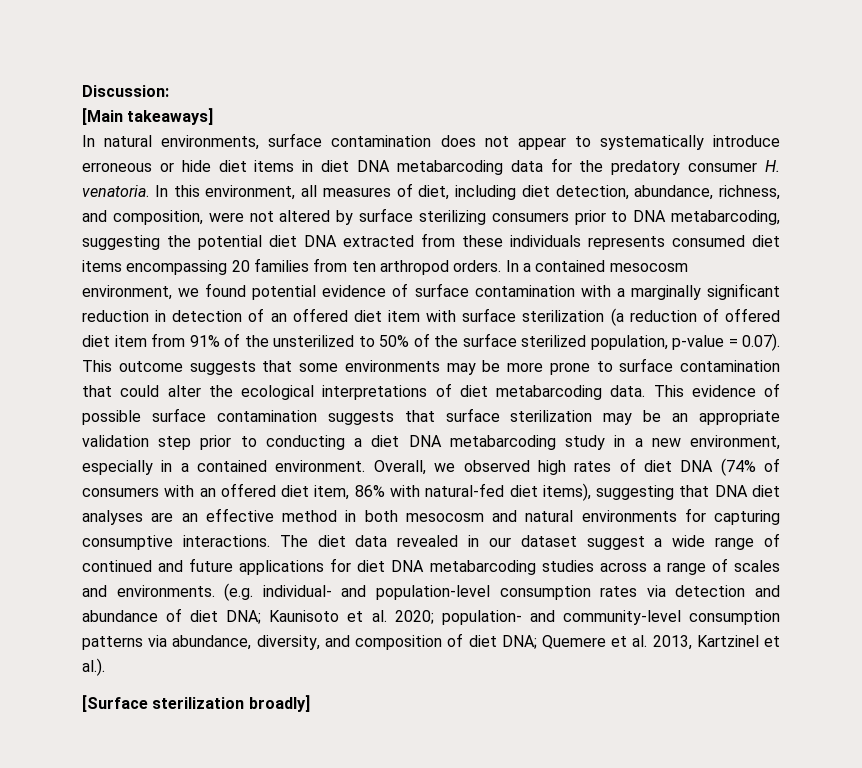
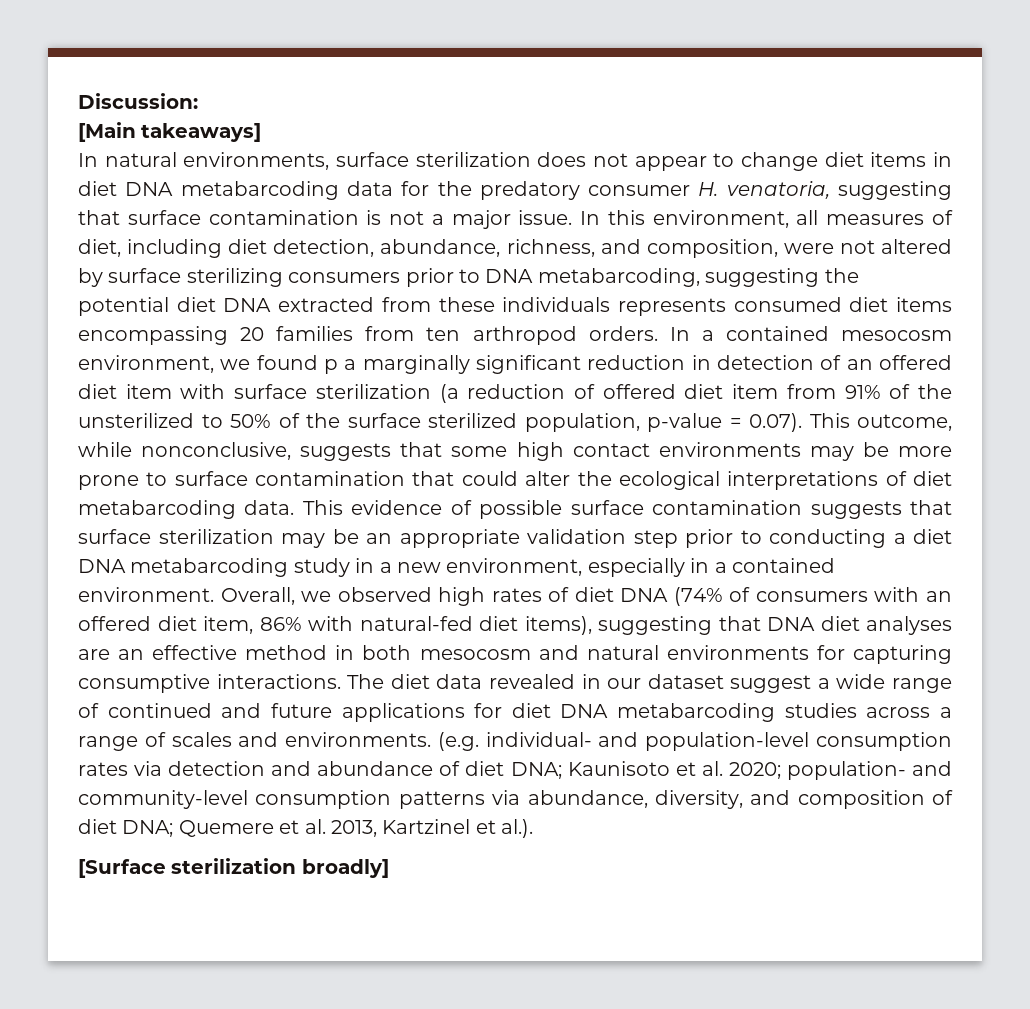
[331,135,432,147] contamination -> [415,152,531,167] sterilization
[599,135,781,150] [82,160,211,172] systematically introduce erroneous or hide -> [740,152,818,171] change
[82,185,149,197] venatoria. -> [726,181,952,200] [78,210,573,229] venatoria, suggesting that surface contamination is not a major issue.
[252,283,611,300] potential evidence of surface contamination with -> [323,359,338,374] p
[118,361,183,372] outcome -> [857,414,952,431] [78,442,292,460] outcome, while nonconclusive,
(338, 367) none -> [516,442,650,461] high contact

